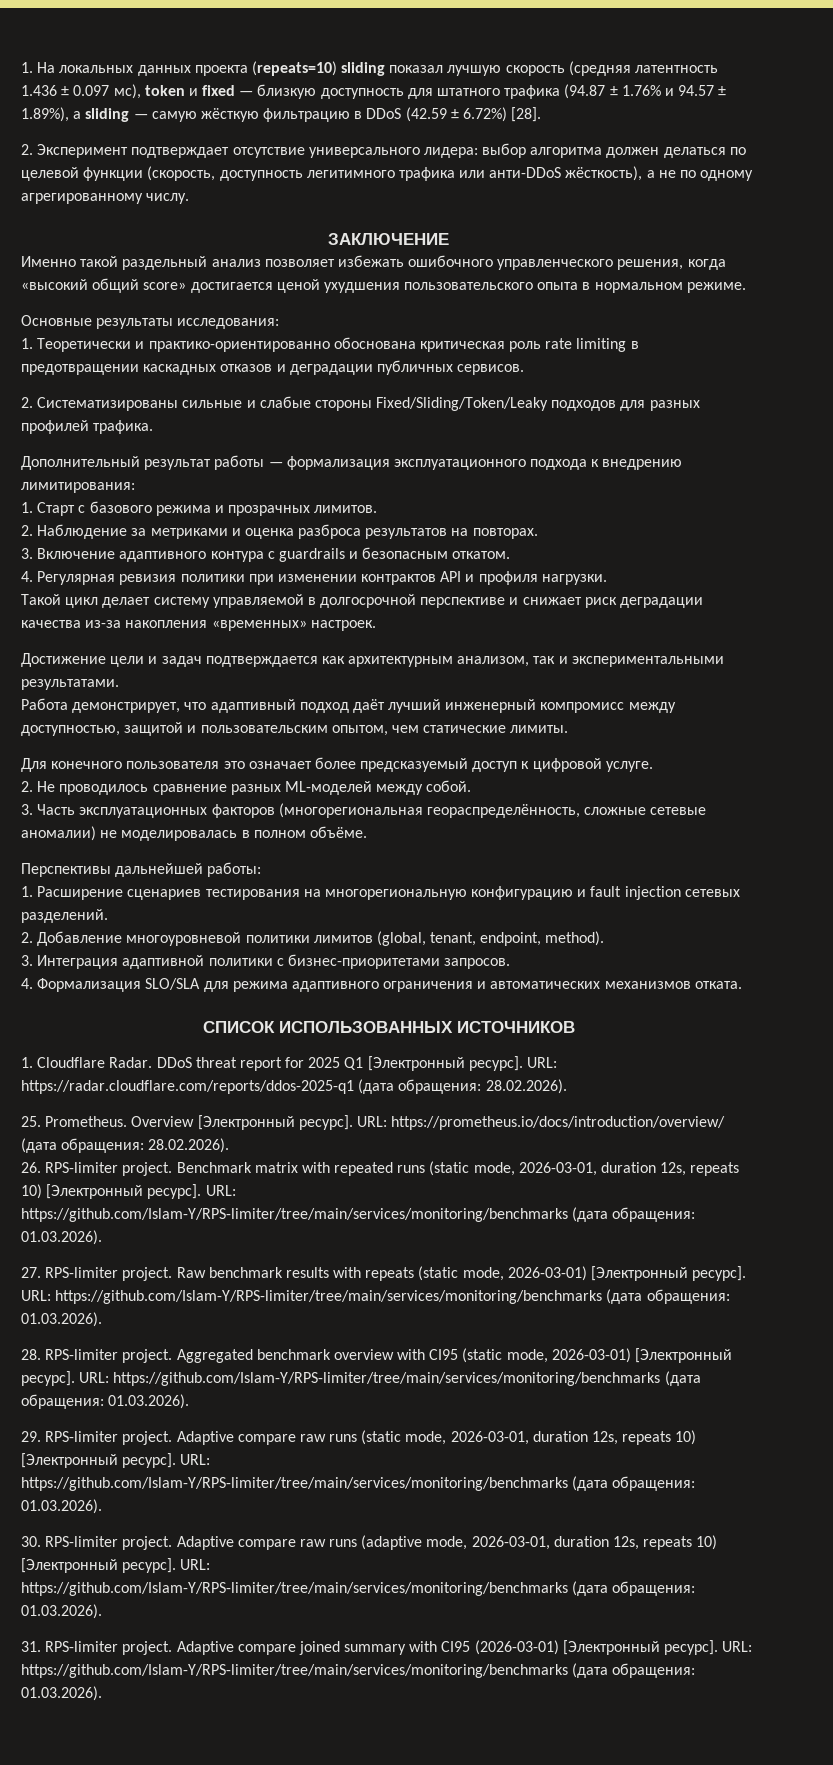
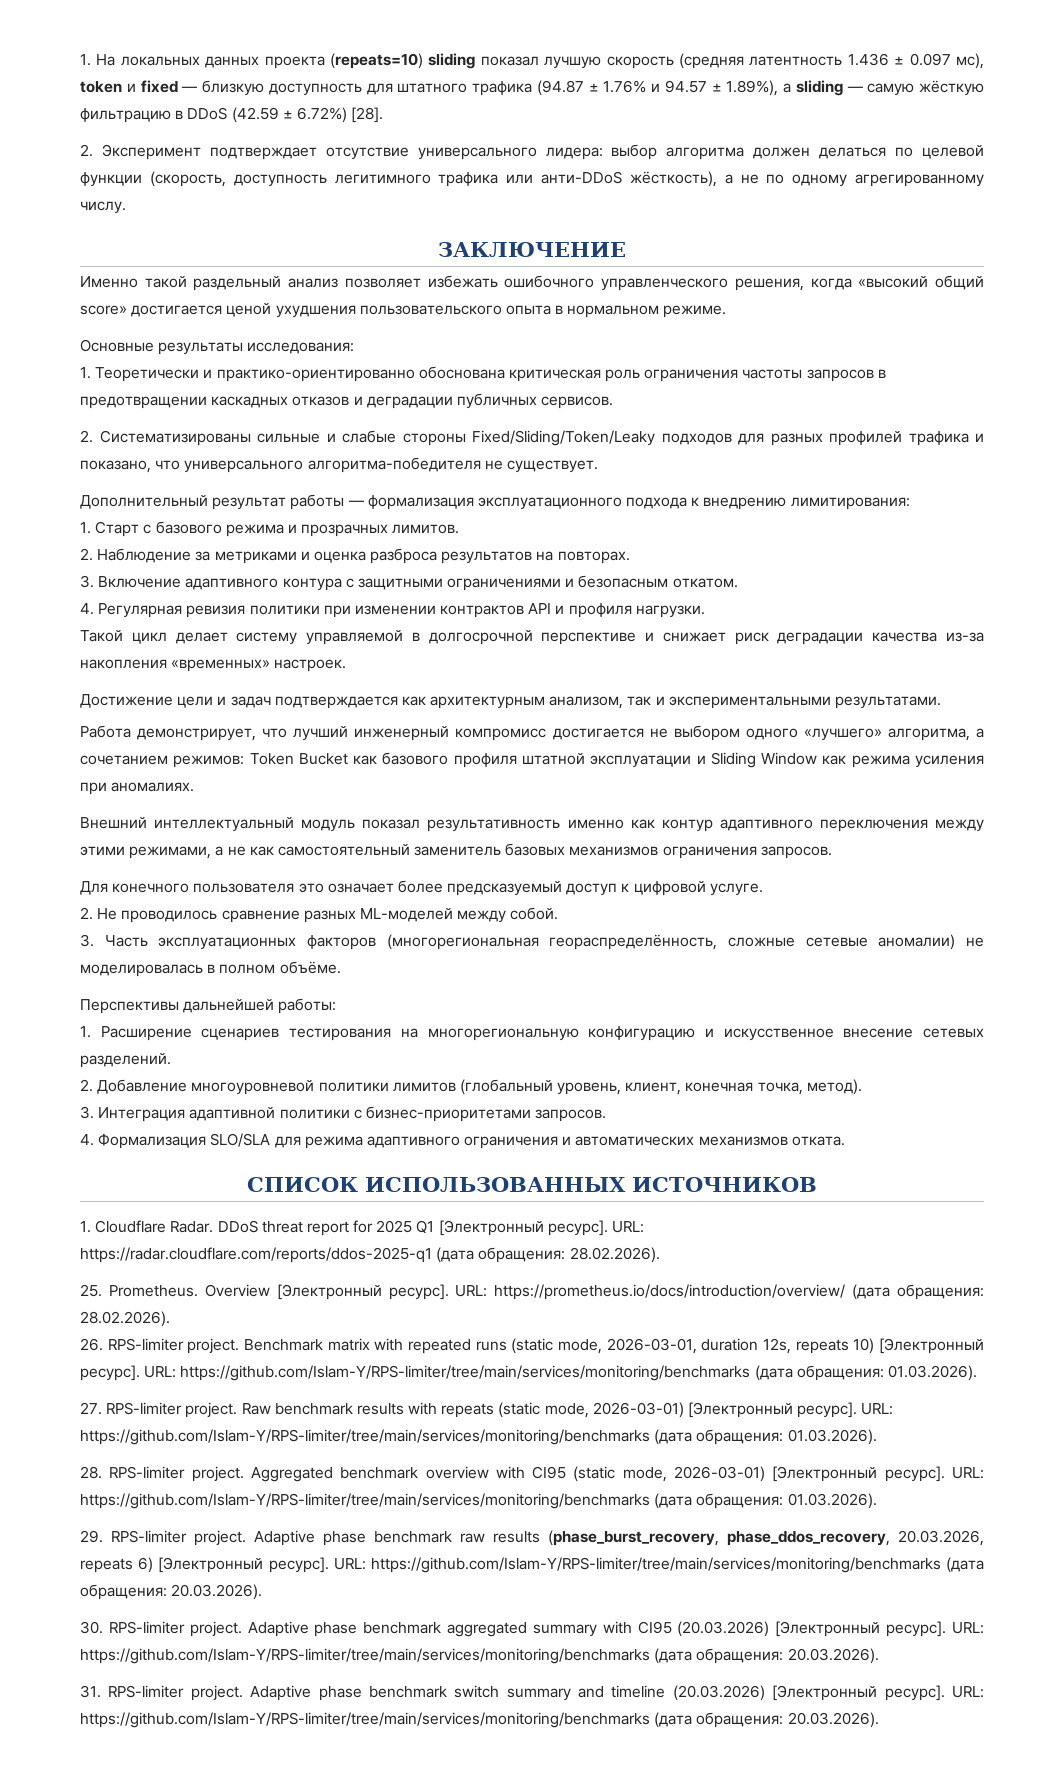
[545,338,627,352] rate limiting -> [644,369,874,382] ограничения частоты запросов
[93,420,154,434] трафика. -> [908,431,984,446] [80,457,598,473] трафика и показано, что универсального алгоритма-победителя не существует.
[278,548,345,562] guardrails -> [357,578,562,591] защитными ограничениями
[210,699,676,713] [21,722,569,736] адаптивный подход даёт лучший инженерный компромисс между доступностью, защитой и пользовательским опытом, чем статические лимиты. -> [293,725,985,741] [80,752,985,768] [80,782,195,795] [80,817,985,832] [80,843,832,859] лучший инженерный компромисс достигается не выбором одного «лучшего» алгоритма, а сочетанием режимов: Token Bucket как базового профиля штатной эксплуатации и Sliding Window как режима усиления при аномалиях. // Внешний интеллектуальный модуль показал результативность именно как контур адаптивного переключения между этими режимами, а не как самостоятельный заменитель базовых механизмов ограничения запросов.
[590,886,681,900] fault injection -> [723,1028,914,1041] искусственное внесение
[376,931,605,946] (global, tenant, endpoint, method). -> [459,1079,862,1095] (глобальный уровень, клиент, конечная точка, метод).
[237,1430,697,1445] [21,1453,211,1468] [21,1476,696,1491] [21,1499,102,1514] compare raw runs (static mode, 2026-03-01, duration 12s, repeats 10) [Электронный ресурс]. URL: https://github.com/Islam-Y/RPS-limiter/tree/main/services/monitoring/benchmarks (дата обращения: 01.03.2026). -> [323,1530,984,1546] [80,1557,985,1573] [80,1584,263,1600] phase benchmark raw results (phase_burst_recovery, phase_ddos_recovery, 20.03.2026, repeats 6) [Электронный ресурс]. URL: https://github.com/Islam-Y/RPS-limiter/tree/main/services/monitoring/benchmarks (дата обращения: 20.03.2026).
[237,1535,718,1550] [21,1558,211,1573] [21,1581,696,1596] [21,1604,102,1619] compare raw runs (adaptive mode, 2026-03-01, duration 12s, repeats 10) [Электронный ресурс]. URL: https://github.com/Islam-Y/RPS-limiter/tree/main/services/monitoring/benchmarks (дата обращения: 01.03.2026). -> [314,1621,984,1637] [80,1648,879,1664] phase benchmark aggregated summary with CI95 (20.03.2026) [Электронный ресурс]. URL: https://github.com/Islam-Y/RPS-limiter/tree/main/services/monitoring/benchmarks (дата обращения: 20.03.2026).
[237,1640,753,1655] [21,1663,696,1678] [21,1686,102,1701] compare joined summary with CI95 (2026-03-01) [Электронный ресурс]. URL: https://github.com/Islam-Y/RPS-limiter/tree/main/services/monitoring/benchmarks (дата обращения: 01.03.2026). -> [318,1685,984,1701] [80,1712,879,1728] phase benchmark switch summary and timeline (20.03.2026) [Электронный ресурс]. URL: https://github.com/Islam-Y/RPS-limiter/tree/main/services/monitoring/benchmarks (дата обращения: 20.03.2026).

